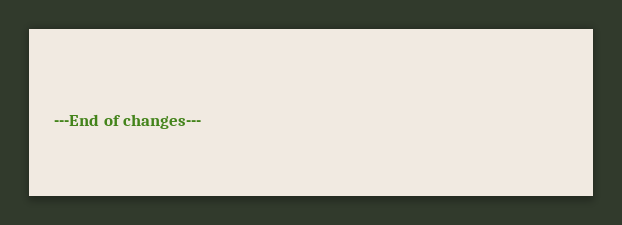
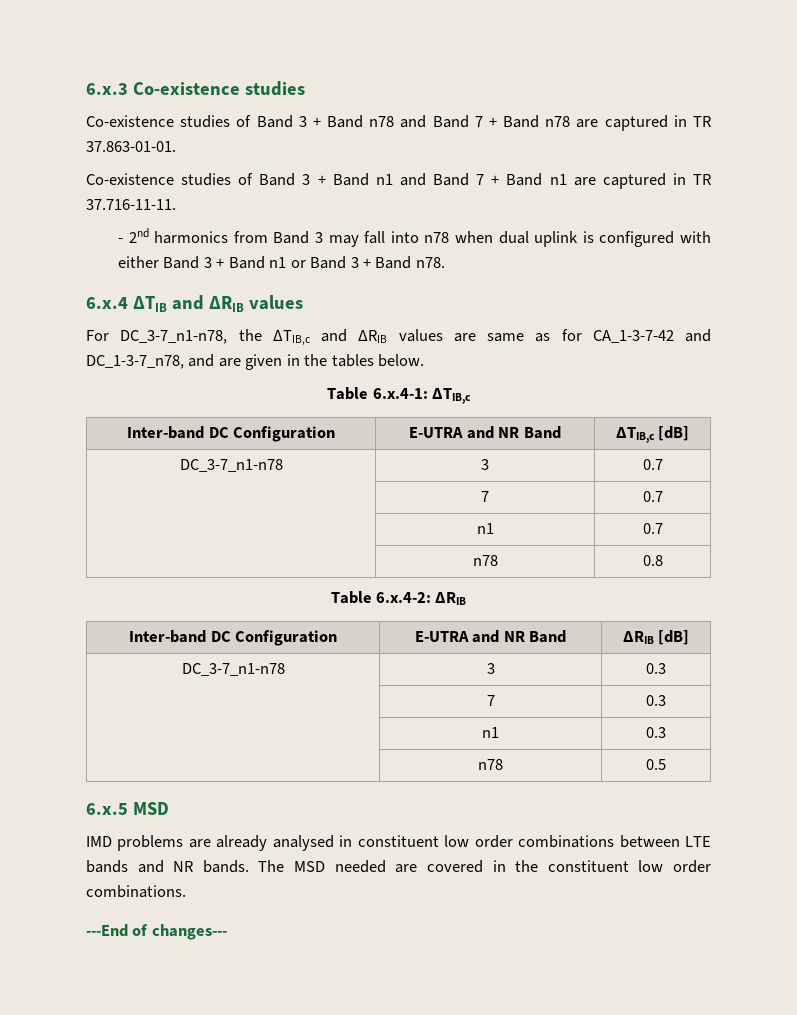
(54, 120) none -> [86,81,305,96] [86,115,711,131] [86,141,176,152] [86,173,712,189] [86,199,176,210] [117,228,712,247] [117,256,445,269] [86,295,303,312] [86,329,711,345] [86,354,425,370] [327,387,471,404] [127,426,335,442] [409,426,561,439] [615,426,690,443] [179,459,283,472] [481,459,489,470] [642,459,663,470] [481,491,489,502] [642,491,663,502] [476,523,494,534] [642,523,663,534] [472,555,498,566] [642,555,663,566] [330,591,467,605] [129,630,337,646] [414,630,567,643] [622,630,690,645] [181,663,285,676] [486,663,495,674] [646,663,666,674] [486,695,495,706] [646,695,666,706] [482,727,499,738] [646,727,666,738] [478,759,503,770] [646,759,666,770] [86,802,169,815] [86,835,711,851] [86,860,712,873] [86,885,186,898] 6.x.3 Co-existence studies // Co-existence studies of Band 3 + Band n78 and Band 7 + Band n78 are captured in TR 37.863-01-01. // Co-existence studies of Band 3 + Band n1 and Band 7 + Band n1 are captured in TR 37.716-11-11. // - 2nd harmonics from Band 3 may fall into n78 when dual uplink is configured with either Band 3 + Band n1 or Band 3 + Band n78. // 6.x.4 ∆TIB and ∆RIB values // For DC_3-7_n1-n78, the ΔTIB,c and ΔRIB values are same as for CA_1-3-7-42 and DC_1-3-7_n78, and are given in the tables below. // Table 6.x.4-1: ΔTIB,c // Inter-band DC Configuration | E-UTRA and NR Band | ΔTIB,c [dB] // DC_3-7_n1-n78 | 3 | 0.7 // | 7 | 0.7 // | n1 | 0.7 // | n78 | 0.8 // Table 6.x.4-2: ΔRIB // Inter-band DC Configuration | E-UTRA and NR Band | ΔRIB [dB] // DC_3-7_n1-n78 | 3 | 0.3 // | 7 | 0.3 // | n1 | 0.3 // | n78 | 0.5 // 6.x.5 MSD // IMD problems are already analysed in constituent low order combinations between LTE bands and NR bands. The MSD needed are covered in the constituent low order combinations. //

